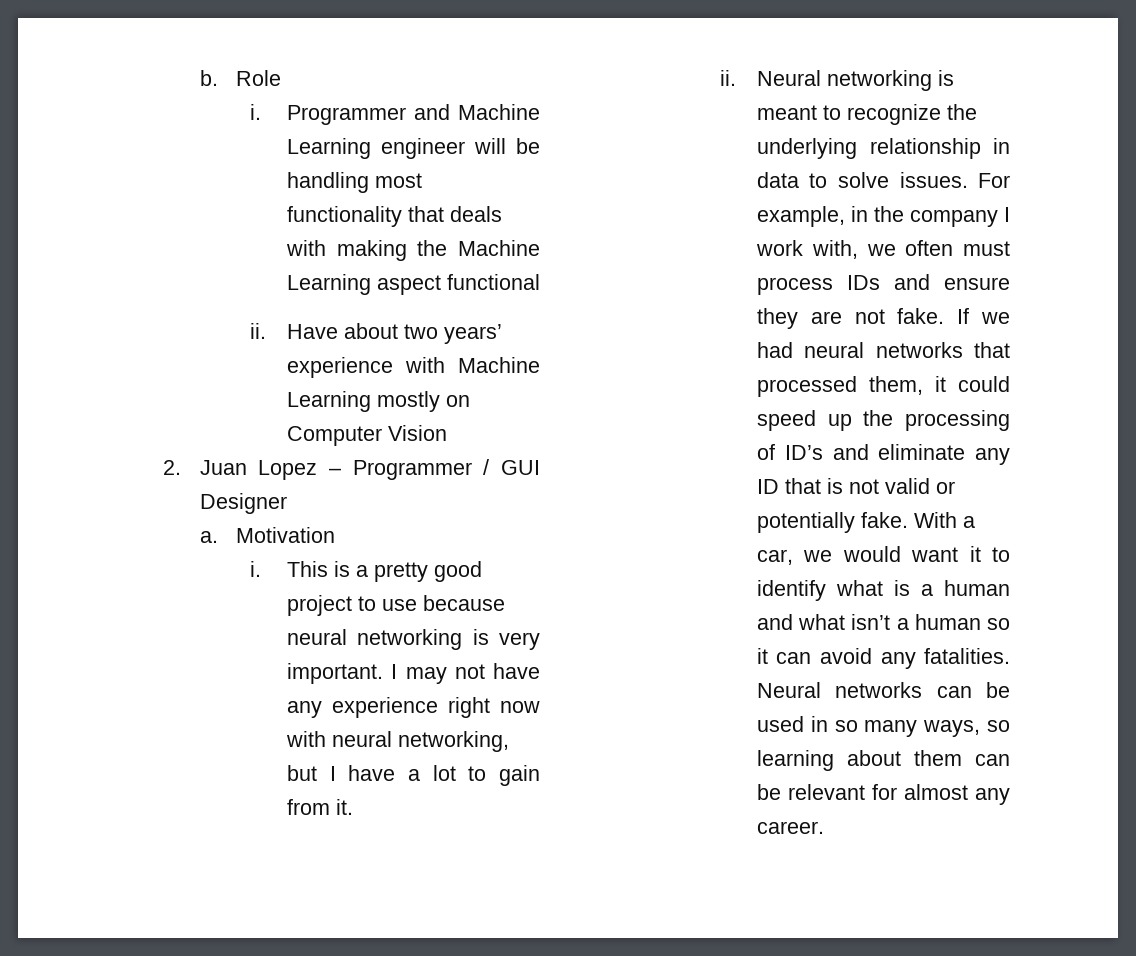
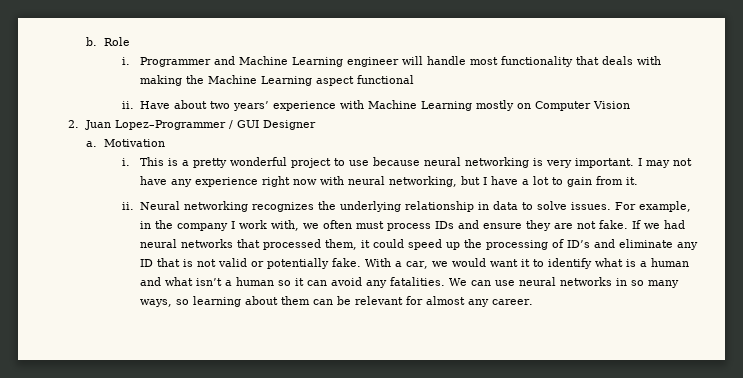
[516,138,540,154] [286,172,369,193] be handling -> [426,56,466,65] handle
[258,460,472,480] Lopez – Programmer -> [114,120,226,130] Lopez–Programmer
[433,561,482,582] good -> [229,157,287,166] wonderful
[937,70,954,86] [756,104,941,125] is meant to recognize -> [251,202,314,212] recognizes
[756,682,1010,698] [756,716,804,732] Neural networks can be used -> [448,277,612,286] We can use neural networks

